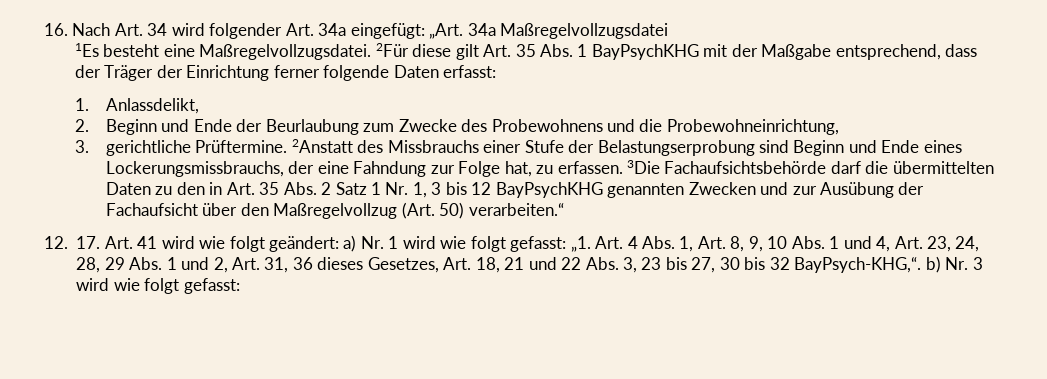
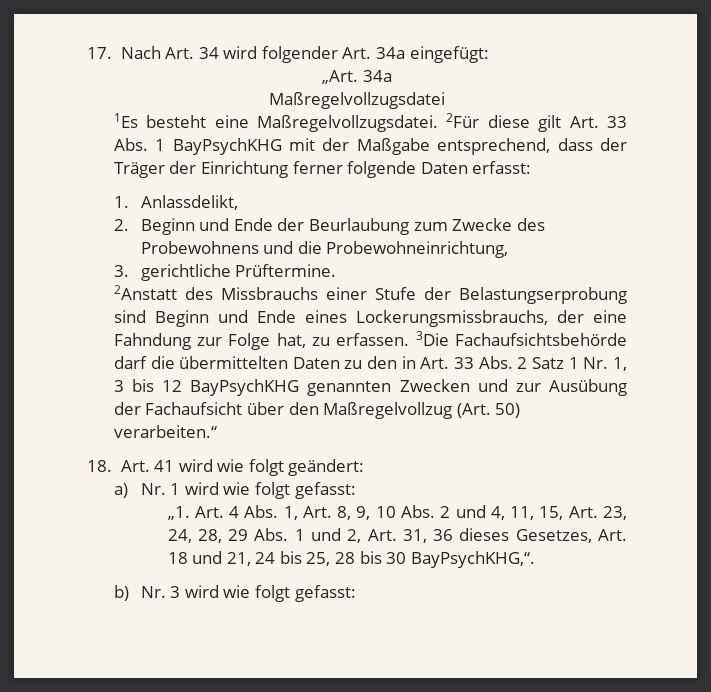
[44,23,68,36] 16. -> [87,47,112,59] 17.
(425, 31) none -> (489, 54) //
(496, 29) none -> (392, 76) //
[515,44,536,57] 35 -> [606,116,627,128] 33
(288, 146) none -> (337, 270) //
[259,182,280,195] 35 -> [454,357,475,369] 33
[44,236,101,249] 12. 17. -> [87,460,112,472] 18.
(339, 244) none -> (365, 467) //
(567, 244) none -> (356, 490) //
[829,236,840,249] 1 -> [440,506,451,518] 2
(891, 244) none -> [510,506,564,520] 11, 15,
[475,257,922,273] 18, 21 und 22 Abs. 3, 23 bis 27, 30 bis 32 BayPsych-KHG,“. -> [167,551,535,568] 18 und 21, 24 bis 25, 28 bis 30 BayPsychKHG,“. //

